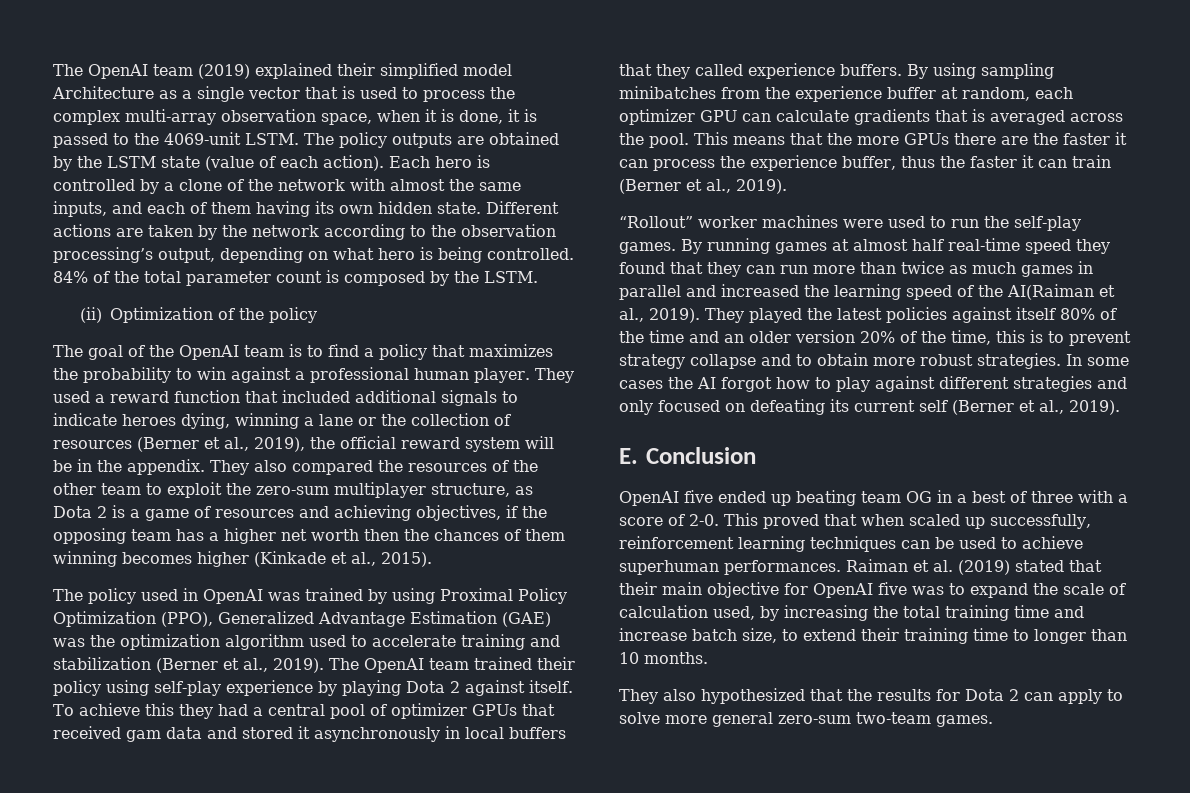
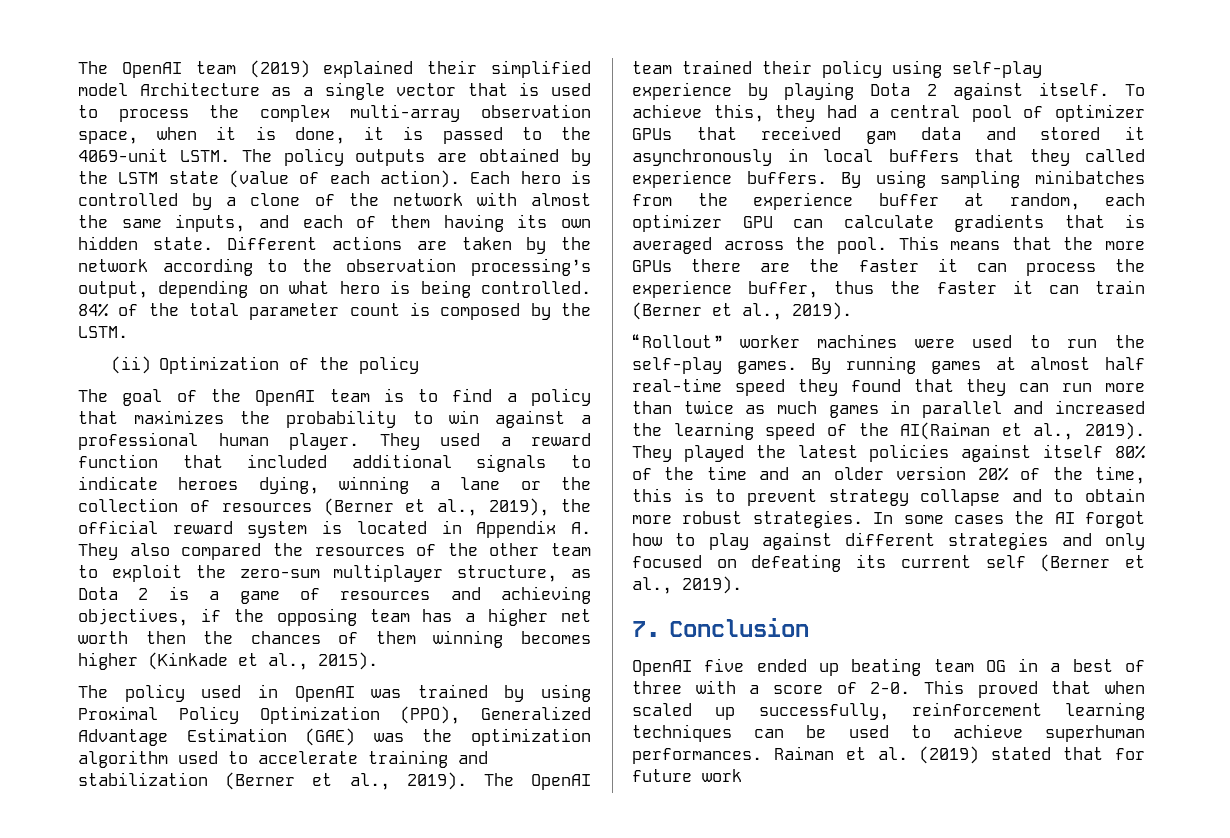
[525,436,554,449] [53,459,205,475] will be in the appendix. -> [322,520,591,538] is located in Appendix A.
[144,703,174,716] this -> [713,104,764,122] this,
[619,448,638,464] E. -> [632,621,660,637] 7.
[619,582,1126,598] [619,605,1084,621] [619,628,1127,644] [619,652,708,664] [619,688,1123,704] [619,712,993,727] their main objective for OpenAI five was to expand the scale of calculation used, by increasing the total training time and increase batch size, to extend their training time to longer than 10 months. // They also hypothesized that the results for Dota 2 can apply to solve more general zero-sum two-team games. -> [1115,748,1145,760] [632,769,742,782] for future work

